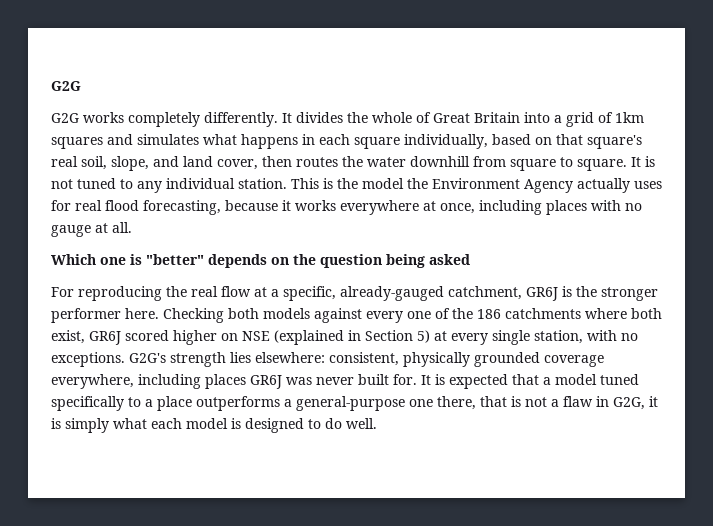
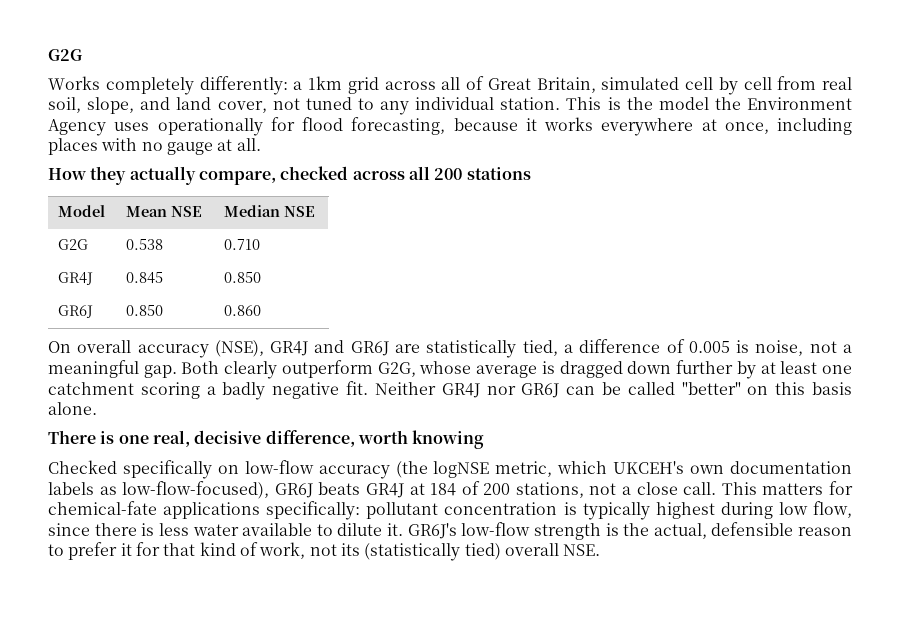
[51,112,644,127] [51,134,642,149] G2G works completely differently. It divides the whole of Great Britain into a grid of 1km squares and simulates what happens in each square individually, based on that square's -> [48,76,817,95] Works completely differently: a 1km grid across all of Great Britain, simulated cell by cell from
[262,156,655,171] then routes the water downhill from square to square. It is -> (267, 107) none
[577,178,662,193] [51,200,102,211] actually uses for real -> [114,117,295,136] uses operationally for
[51,254,470,268] [51,286,658,301] [51,308,662,323] [51,330,638,345] [51,352,604,367] [51,374,639,389] [51,396,658,411] [51,418,377,433] Which one is "better" depends on the question being asked // For reproducing the real flow at a specific, already-gauged catchment, GR6J is the stronger performer here. Checking both models against every one of the 186 catchments where both exist, GR6J scored higher on NSE (explained in Section 5) at every single station, with no exceptions. G2G's strength lies elsewhere: consistent, physically grounded coverage everywhere, including places GR6J was never built for. It is expected that a model tuned specifically to a place outperforms a general-purpose one there, that is not a flaw in G2G, it is simply what each model is designed to do well. -> [48,166,531,185] [58,205,106,217] [126,206,203,217] [224,205,316,217] [58,239,89,250] [126,239,164,250] [224,239,261,250] [58,272,94,285] [126,272,164,284] [224,272,262,283] [58,305,94,318] [126,305,164,316] [224,305,262,316] [48,339,852,358] [48,360,853,379] [48,381,852,400] [48,402,97,415] [48,430,485,449] [48,460,853,479] [48,481,854,499] [48,501,853,520] [48,522,852,540] [48,542,601,561] How they actually compare, checked across all 200 stations // Model | Mean NSE | Median NSE // G2G | 0.538 | 0.710 // GR4J | 0.845 | 0.850 // GR6J | 0.850 | 0.860 // On overall accuracy (NSE), GR4J and GR6J are statistically tied, a difference of 0.005 is noise, not a meaningful gap. Both clearly outperform G2G, whose average is dragged down further by at least one catchment scoring a badly negative fit. Neither GR4J nor GR6J can be called "better" on this basis alone. // There is one real, decisive difference, worth knowing // Checked specifically on low-flow accuracy (the logNSE metric, which UKCEH's own documentation labels as low-flow-focused), GR6J beats GR4J at 184 of 200 stations, not a close call. This matters for chemical-fate applications specifically: pollutant concentration is typically highest during low flow, since there is less water available to dilute it. GR6J's low-flow strength is the actual, defensible reason to prefer it for that kind of work, not its (statistically tied) overall NSE.

